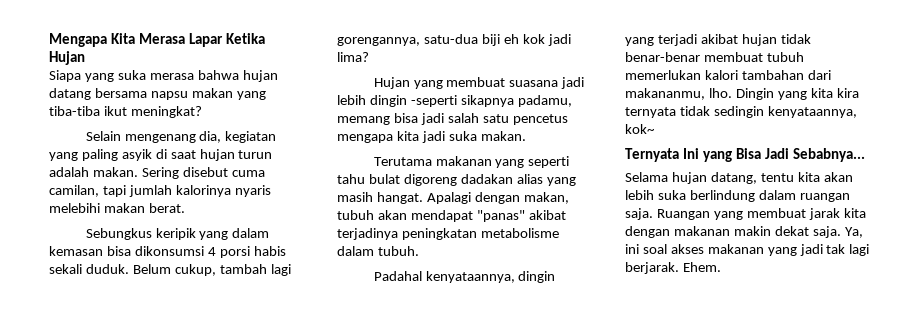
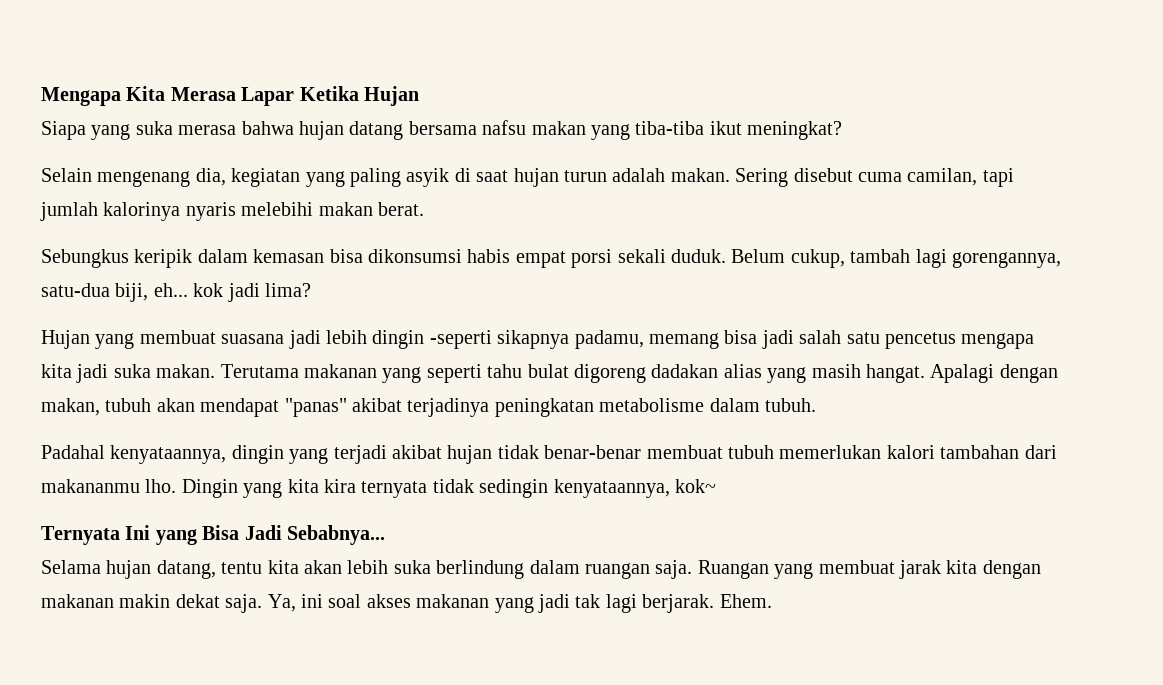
[150,91,188,100] napsu -> [482,120,527,135] nafsu
[199,231,229,240] yang -> (193, 258) none
[207,246,286,258] 4 porsi habis -> [467,249,613,268] habis empat porsi
[481,34,519,46] biji eh -> [115,283,188,302] biji, eh...
(526, 136) // -> (216, 371) none
[625,88,705,100] makananmu, -> [41,479,140,493] makananmu

